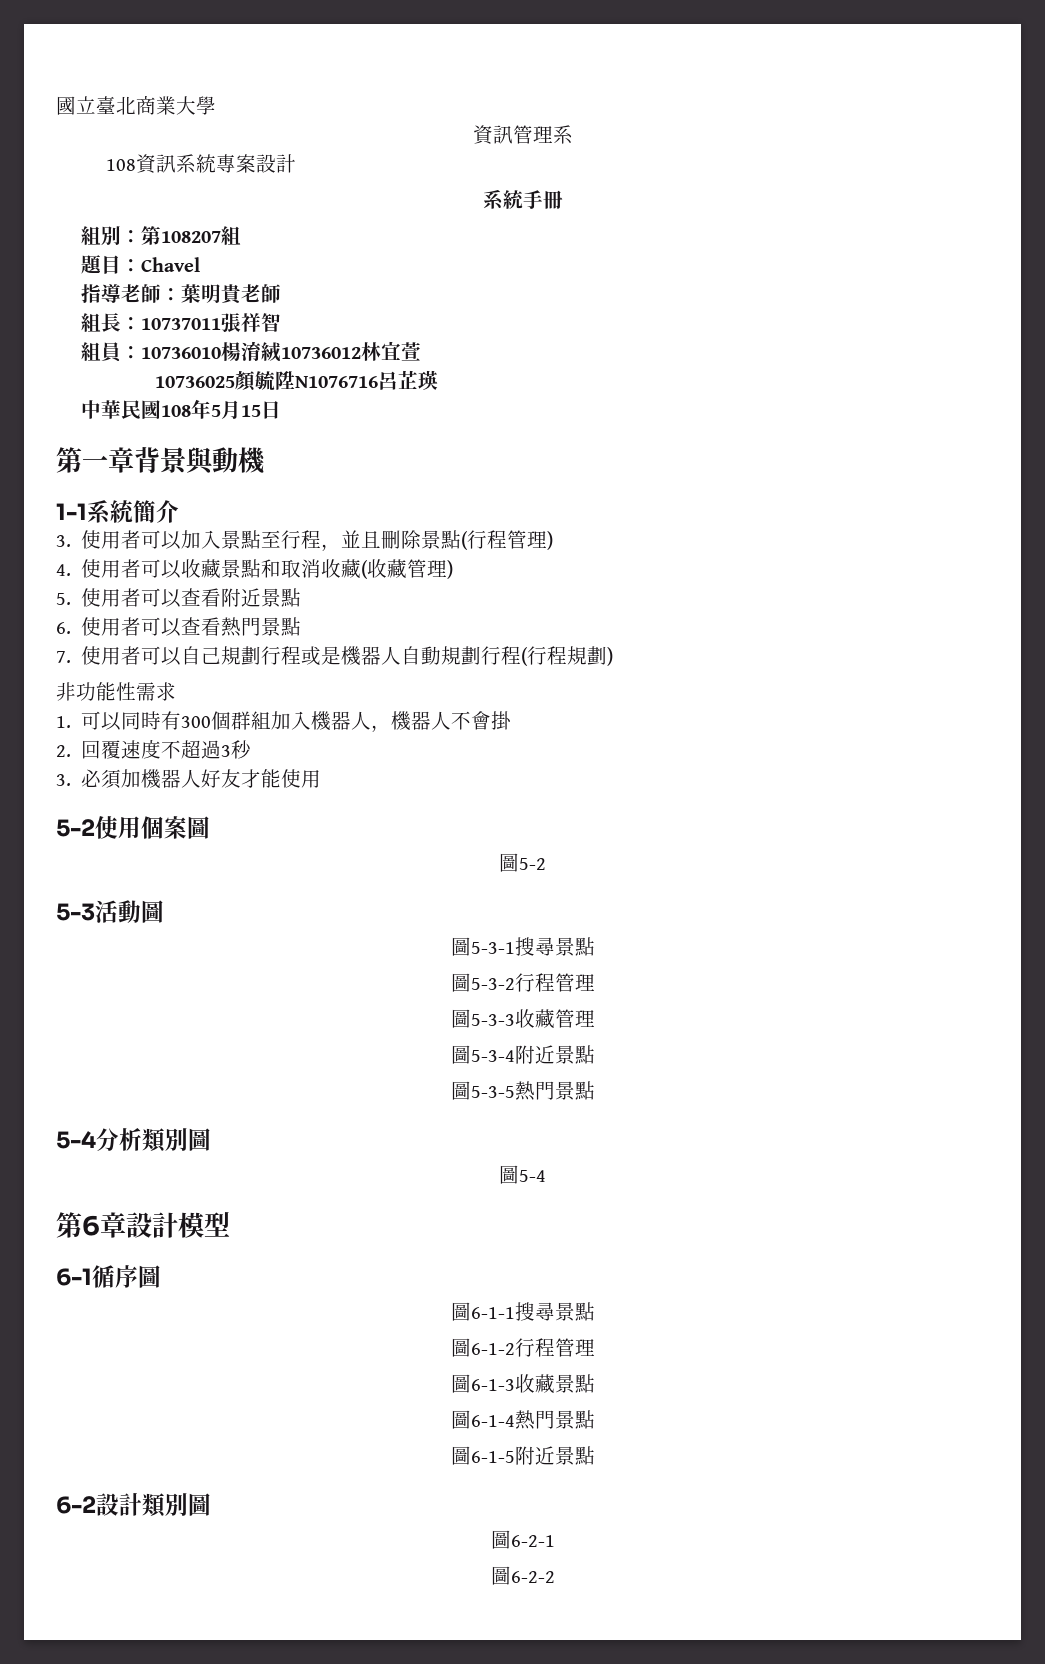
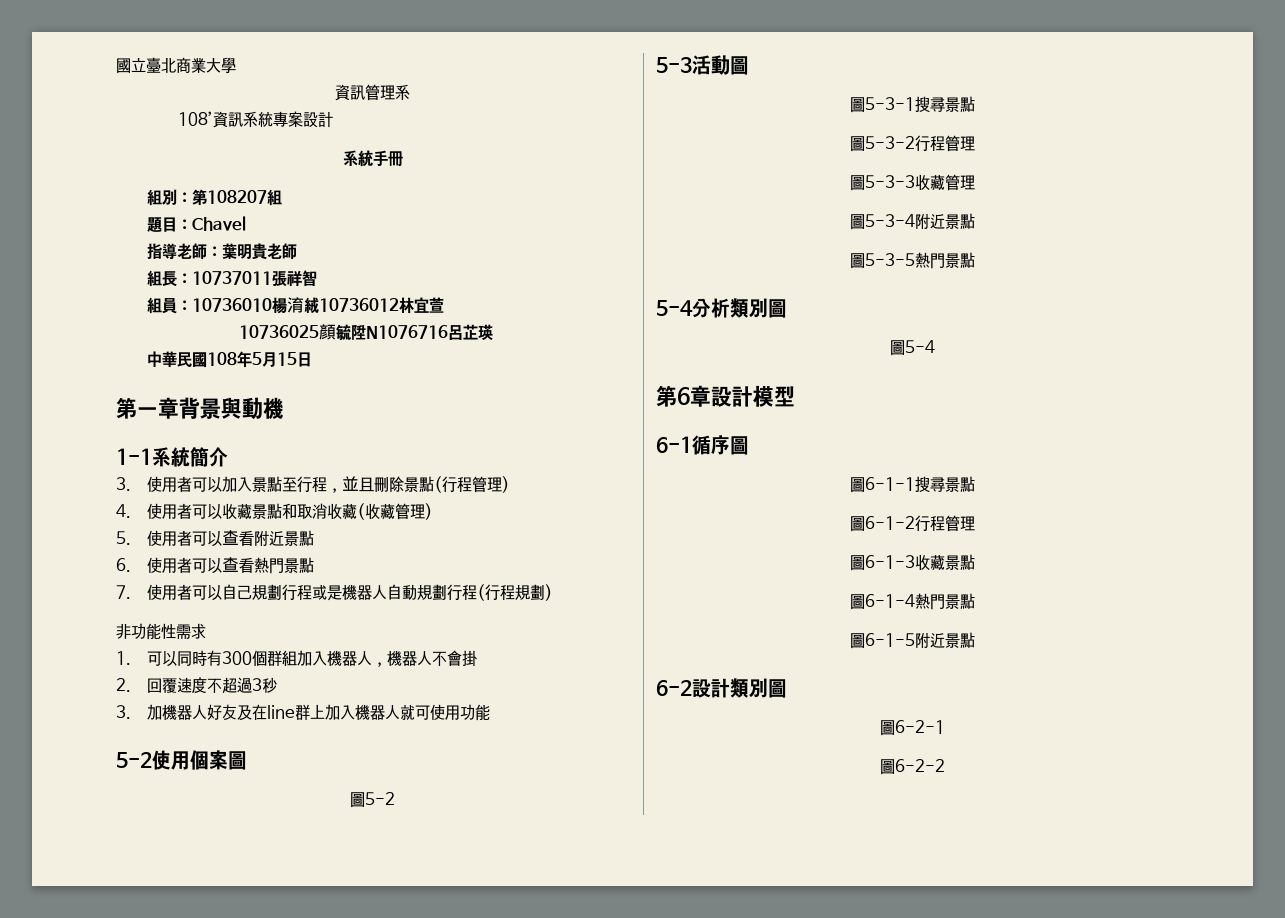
[105,159,136,171] 108 -> [177,111,213,126] 108’
[80,769,121,789] 必須 -> (131, 712) none
[240,769,321,788] 才能使用 -> [236,704,490,721] 及在line群上加入機器人就可使用功能

